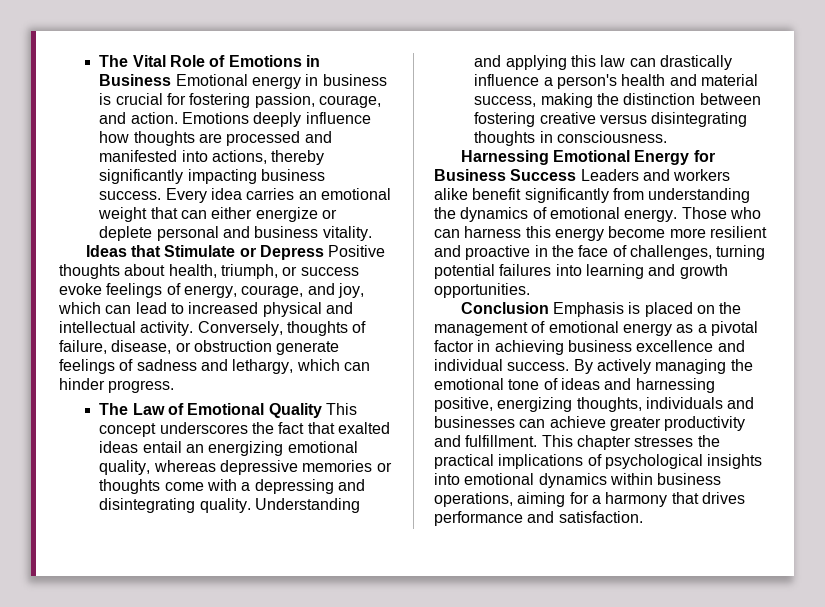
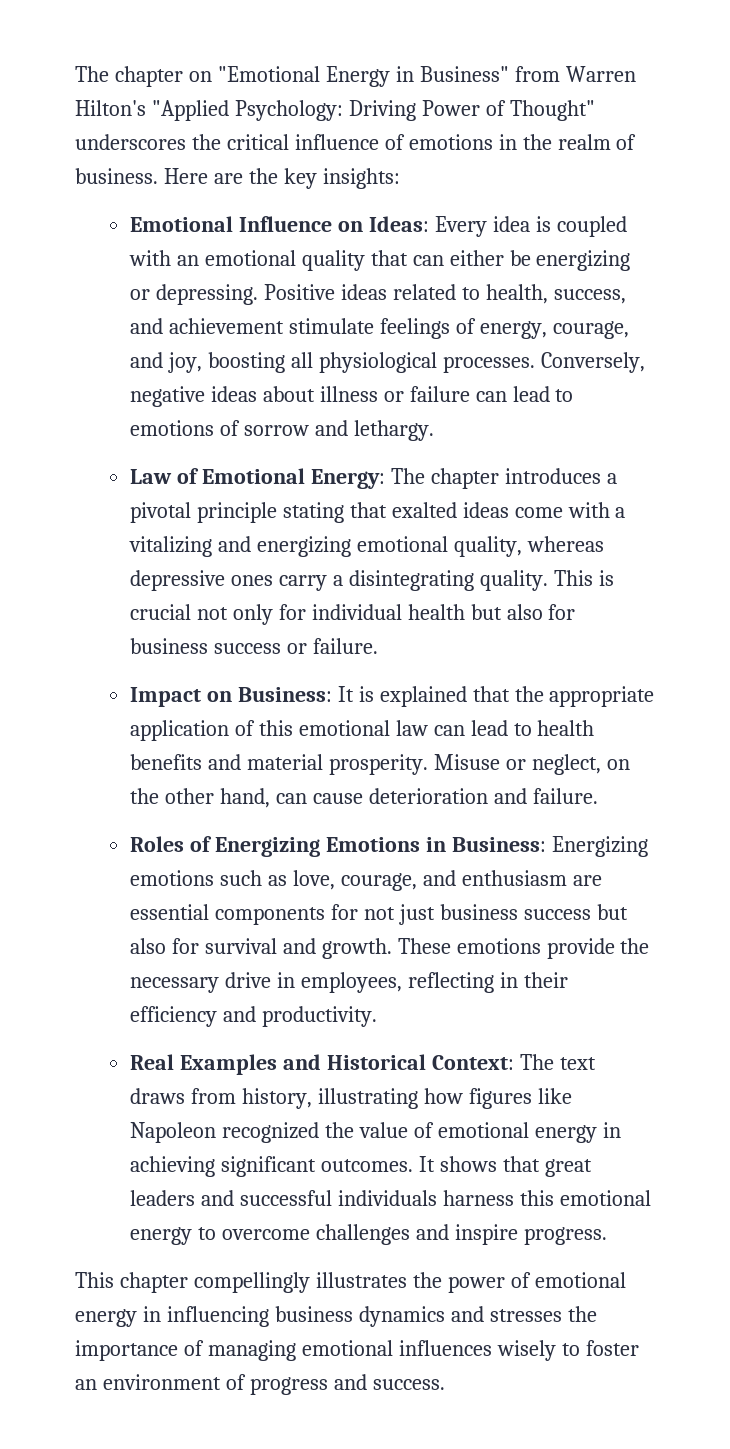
[99,55,320,67] [99,74,387,89] [99,93,381,108] [99,112,371,127] [99,131,332,146] [99,150,325,165] [99,169,325,184] [99,188,295,203] The Vital Role of Emotions in Business Emotional energy in business is crucial for fostering passion, courage, and action. Emotions deeply influence how thoughts are processed and manifested into actions, thereby significantly impacting business success. Every idea carries -> [75,66,636,87] [75,100,595,121] [75,134,637,150] [75,168,400,189] [129,216,627,237] [128,250,171,266] The chapter on "Emotional Energy in Business" from Warren Hilton's "Applied Psychology: Driving Power of Thought" underscores the critical influence of emotions in the realm of business. Here are the key insights: // Emotional Influence on Ideas: Every idea is coupled with
[98,207,148,222] weight -> [301,250,365,271] quality
[255,207,337,222] [99,226,372,241] [85,245,386,260] [59,264,359,279] [59,283,102,295] energize or deplete personal and business vitality. // Ideas that Stimulate or Depress Positive thoughts about health, triumph, or success evoke -> [509,250,631,271] [129,284,626,305] [129,318,374,334] be energizing or depressing. Positive ideas related to health, success, and achievement stimulate
[58,302,353,317] [59,321,367,336] [59,340,340,355] [59,359,370,374] [59,378,175,393] [99,403,357,418] [99,422,390,437] [99,441,204,453] which can lead to increased physical and intellectual activity. Conversely, thoughts of failure, disease, or obstruction generate feelings of sadness and lethargy, which can hinder progress. // The Law of Emotional Quality This concept underscores the fact that exalted ideas entail an -> [207,352,645,373] [129,386,574,407] [129,420,434,441] [129,468,617,489] [129,502,626,523] [128,536,251,557] boosting all physiological processes. Conversely, negative ideas about illness or failure can lead to emotions of sorrow and lethargy. // Law of Emotional Energy: The chapter introduces a pivotal principle stating that exalted ideas come with a vitalizing and
[302,460,392,472] [99,479,365,494] [99,498,360,513] [474,55,732,70] [474,74,758,89] [474,93,761,108] [474,112,748,127] [474,131,667,146] [460,150,715,165] [434,169,731,181] [434,188,751,203] [434,207,761,222] [434,226,767,241] [434,245,766,260] [434,264,728,279] [434,283,530,298] [460,302,742,317] [434,321,758,336] [434,340,745,355] [434,359,753,374] [434,378,715,393] [434,397,755,412] [434,416,746,431] [434,435,720,450] [434,454,763,469] [434,473,722,488] [434,492,745,507] [434,511,643,526] memories or thoughts come with a depressing and disintegrating quality. Understanding and applying this law can drastically influence a person's health and material success, making the distinction between fostering creative versus disintegrating thoughts in consciousness. // Harnessing Emotional Energy for Business Success Leaders and workers alike benefit significantly from understanding the dynamics of emotional energy. Those who can harness this energy become more resilient and proactive in the face of challenges, turning potential failures into learning and growth opportunities. // Conclusion Emphasis is placed on the management of emotional energy as a pivotal factor in achieving business excellence and individual success. By actively managing the emotional tone of ideas and harnessing positive, energizing thoughts, individuals and businesses can achieve greater productivity and fulfillment. This chapter stresses the practical implications of psychological insights into emotional dynamics within business operations, aiming for a harmony that drives performance and satisfaction. -> [230,570,614,591] [129,604,576,625] [129,638,378,654] [129,686,655,707] [129,720,595,741] [129,754,630,775] [129,788,598,808] [129,836,648,857] [129,870,602,891] [129,904,628,925] [129,938,650,959] [129,972,568,993] [129,1006,377,1027] [129,1054,596,1075] [129,1088,572,1109] [129,1122,621,1143] [129,1156,592,1177] [129,1190,651,1206] [129,1224,607,1245] [75,1272,626,1293] [75,1306,597,1327] [75,1340,639,1361] [75,1374,445,1395] ones carry a disintegrating quality. This is crucial not only for individual health but also for business success or failure. // Impact on Business: It is explained that the appropriate application of this emotional law can lead to health benefits and material prosperity. Misuse or neglect, on the other hand, can cause deterioration and failure. // Roles of Energizing Emotions in Business: Energizing emotions such as love, courage, and enthusiasm are essential components for not just business success but also for survival and growth. These emotions provide the necessary drive in employees, reflecting in their efficiency and productivity. // Real Examples and Historical Context: The text draws from history, illustrating how figures like Napoleon recognized the value of emotional energy in achieving significant outcomes. It shows that great leaders and successful individuals harness this emotional energy to overcome challenges and inspire progress. // This chapter compellingly illustrates the power of emotional energy in influencing business dynamics and stresses the importance of managing emotional influences wisely to foster an environment of progress and success.

